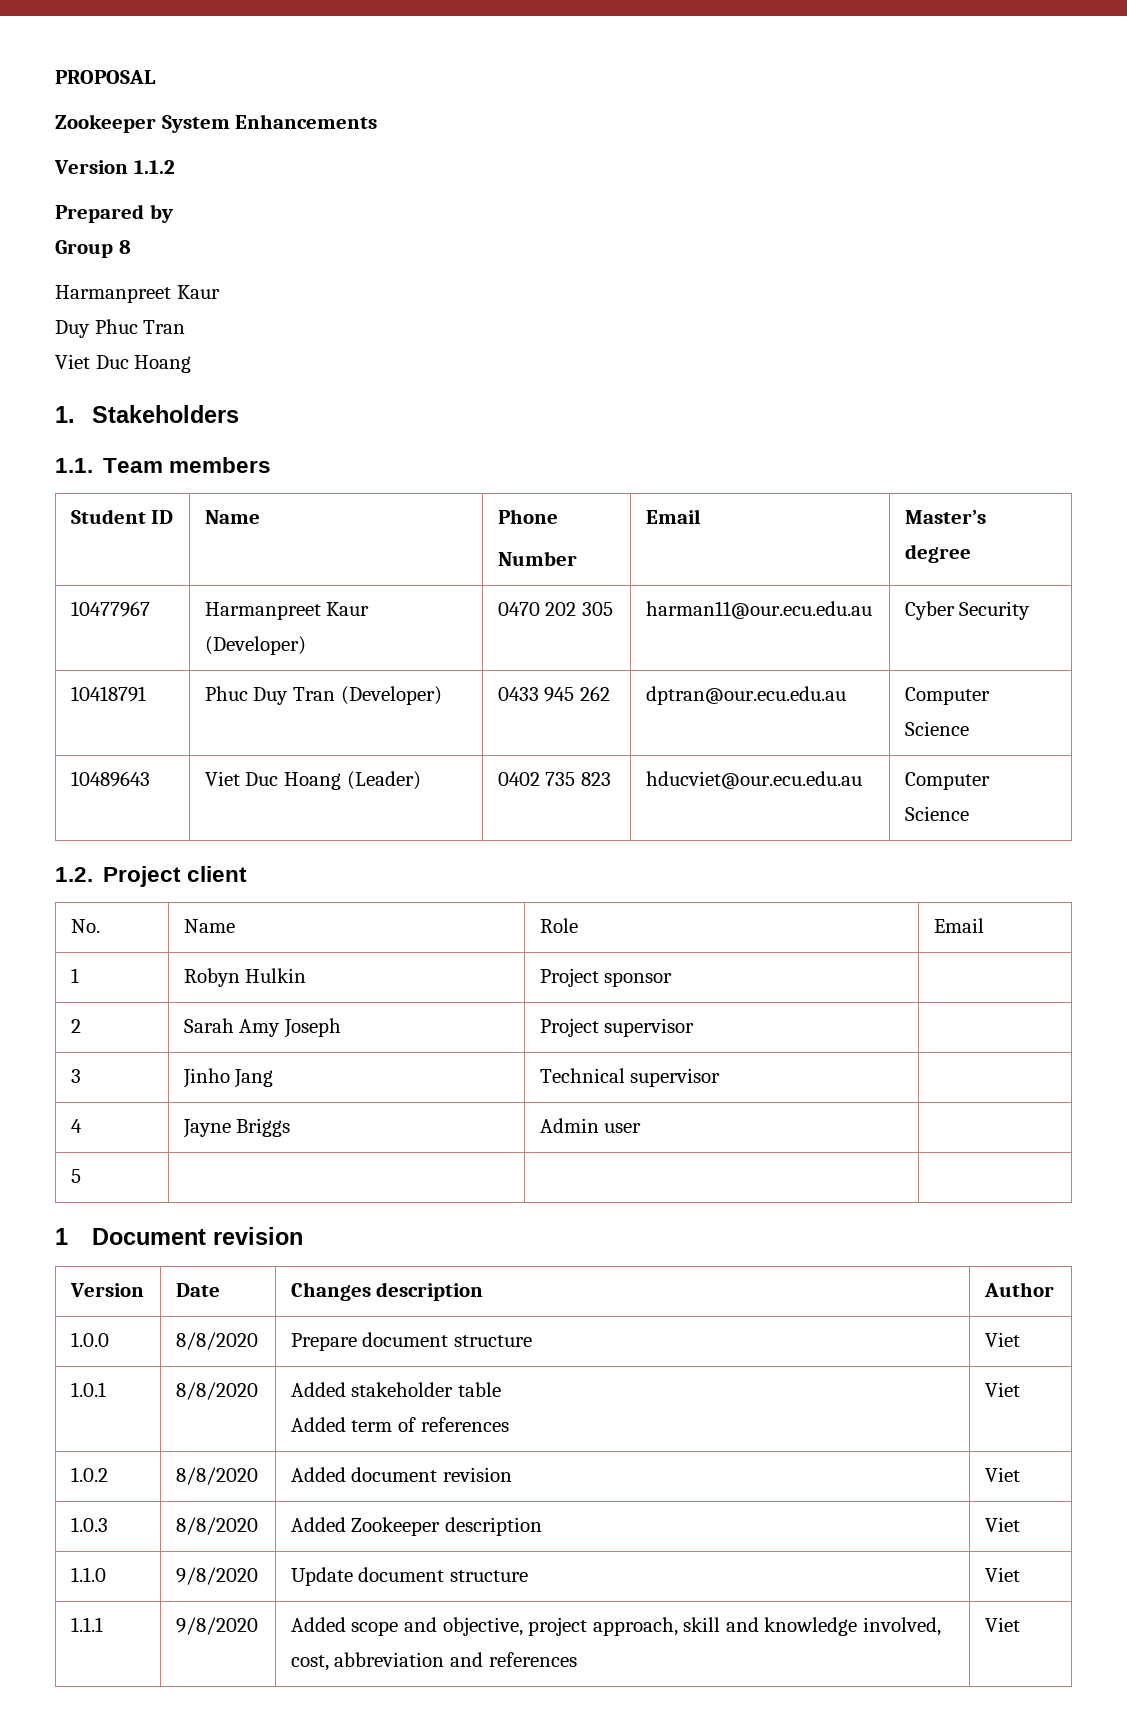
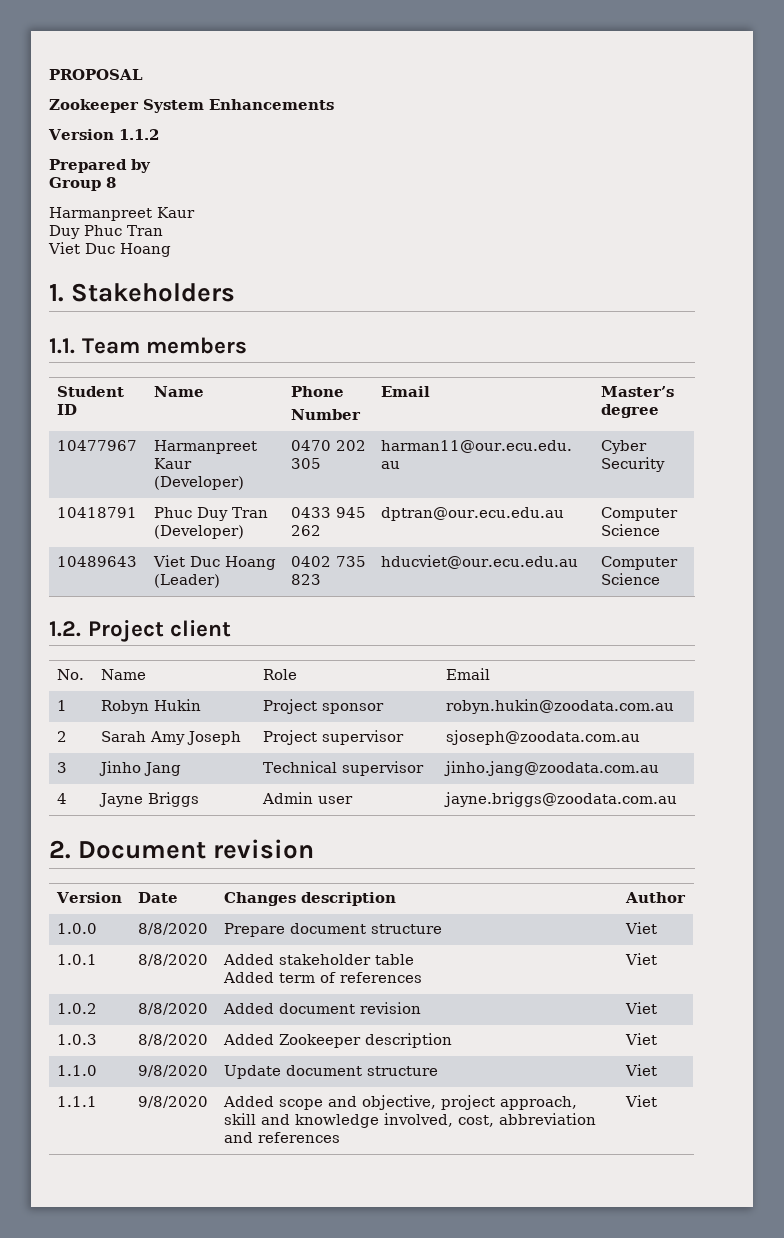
[245,968,307,983] Hulkin -> [153,699,201,711] Hukin
(673, 979) none -> [445,699,674,714] robyn.hukin@zoodata.com.au
(695, 1027) none -> [445,730,640,745] sjoseph@zoodata.com.au
(721, 1077) none -> [443,761,659,776] jinho.jang@zoodata.com.au
[70,1169,81,1183] [55,1228,68,1245] // 5 | | | // 1 -> [443,792,677,807] [49,840,71,859] jayne.briggs@zoodata.com.au // 2.

